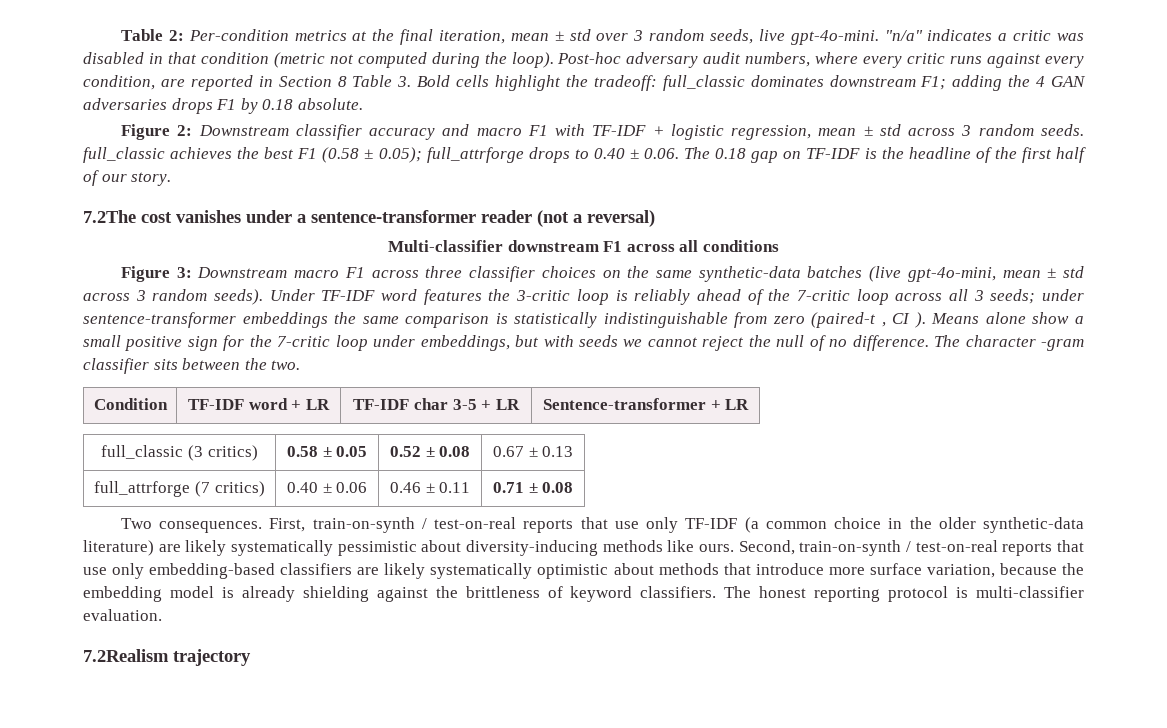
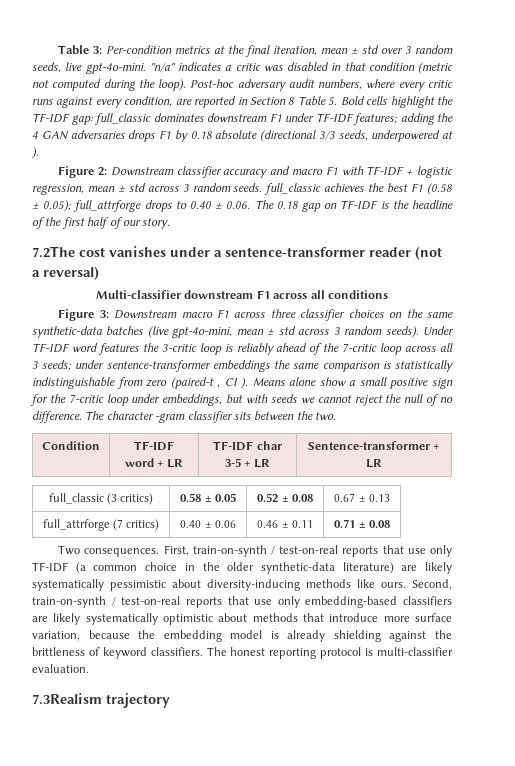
[121,29,184,41] Table 2: -> [58,45,103,55] Table 3:
[397,76,412,87] 3. -> [328,97,338,106] 5.
[593,75,657,91] tradeoff: -> [32,113,94,125] TF-IDF gap:
[920,76,947,90] F1; -> [269,113,397,125] F1 under TF-IDF features;
[297,98,363,110] absolute. -> [215,130,453,142] [31,147,39,159] absolute (directional 3/3 seeds, underpowered at ).
[83,649,169,662] 7.2Realism -> [32,693,102,705] 7.3Realism

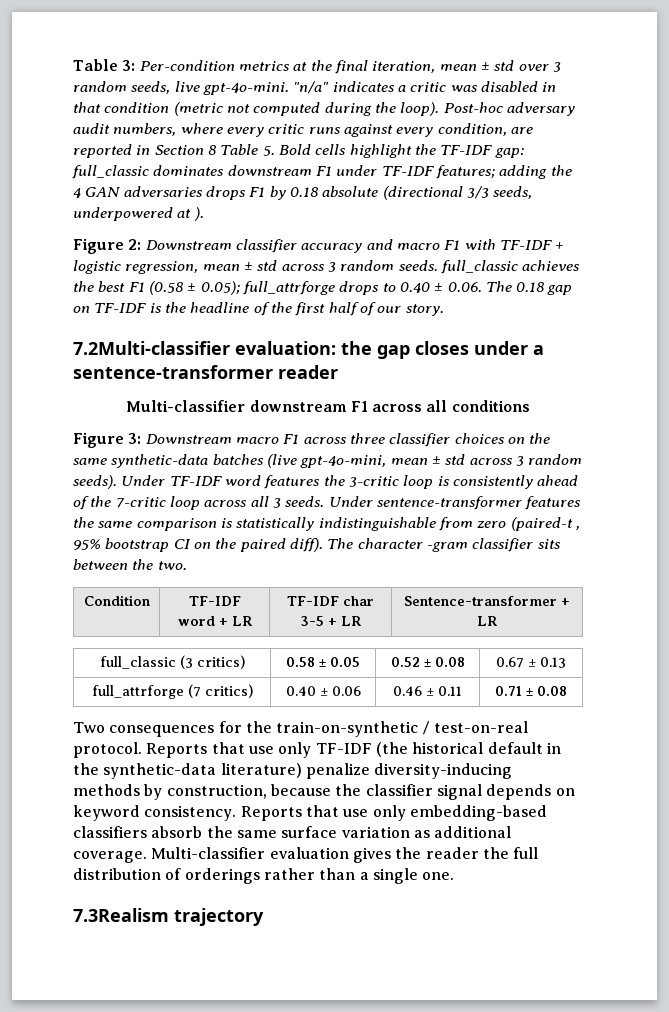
[32,246,166,258] 7.2The cost vanishes -> [73,341,469,359] 7.2Multi-classifier evaluation: the gap closes
[415,246,442,260] [32,266,99,280] (not a reversal) -> (338, 372) none
[236,343,274,355] reliably -> [452,475,533,489] consistently
[42,360,270,372] seeds; under sentence-transformer embeddings -> [285,496,582,510] seeds. Under sentence-transformer features
[224,377,454,389] [30,394,454,406] [32,411,82,423] CI ). Means alone show a small positive sign for the 7-critic loop under embeddings, but with seeds we cannot reject the null of no difference. -> [73,538,323,552] 95% bootstrap CI on the paired diff).
[84,545,379,557] consequences. First, train-on-synth / test-on-real reports -> [109,721,528,737] [73,742,208,758] consequences for the train-on-synthetic / test-on-real protocol. Reports
[75,562,178,574] (a common choice -> [375,742,543,757] (the historical default
[227,562,255,571] older -> (99, 769) none
[401,562,452,574] [32,579,452,591] [32,596,222,608] are likely systematically pessimistic about diversity-inducing methods like ours. Second, train-on-synth / test-on-real reports -> [305,763,513,779] [73,784,575,800] [73,805,302,821] penalize diversity-inducing methods by construction, because the classifier signal depends on keyword consistency. Reports
[32,613,452,625] [32,630,452,642] [32,647,454,659] [32,664,89,673] are likely systematically optimistic about methods that introduce more surface variation, because the embedding model is already shielding against the brittleness of keyword classifiers. The honest reporting protocol is multi-classifier evaluation. -> [151,826,512,838] [73,847,539,863] [73,868,455,884] absorb the same surface variation as additional coverage. Multi-classifier evaluation gives the reader the full distribution of orderings rather than a single one.

